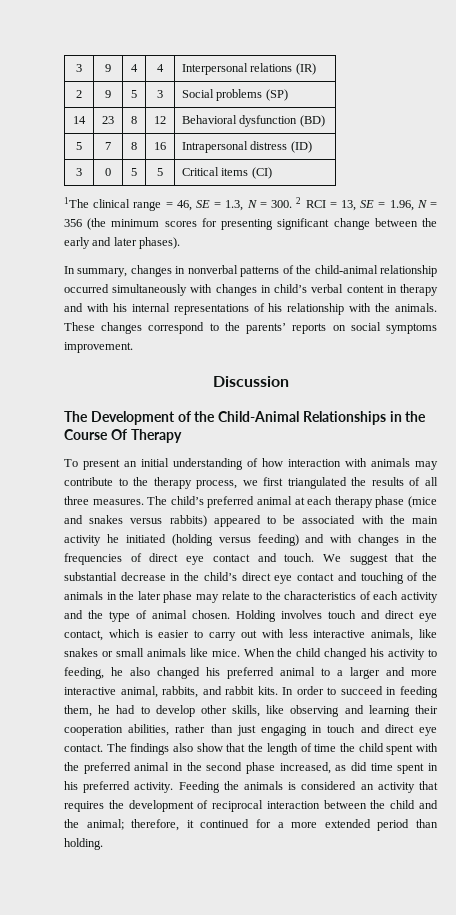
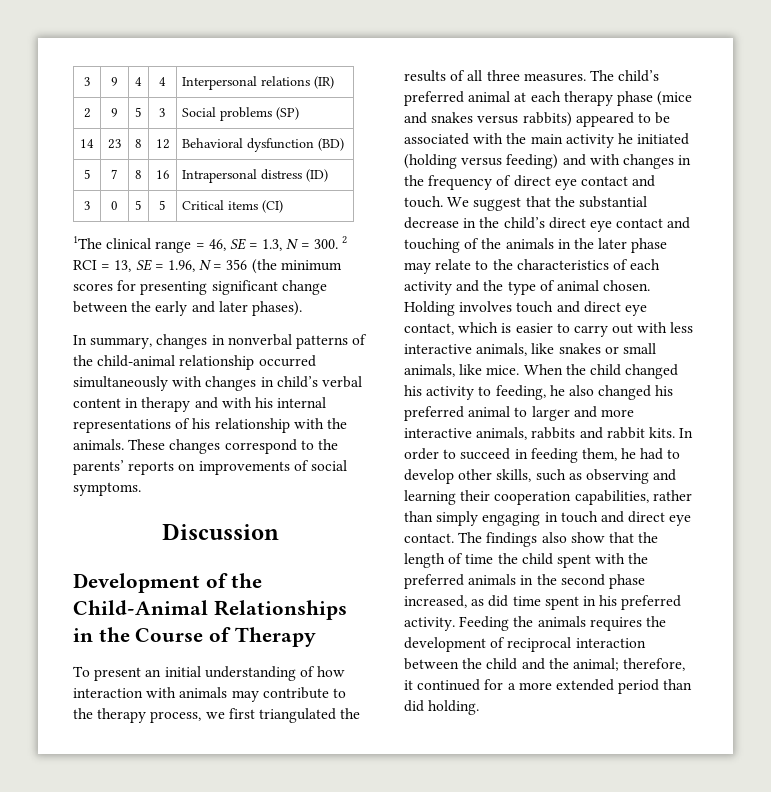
[350,322,438,334] [64,342,133,353] social symptoms improvement. -> [198,460,347,475] [73,482,141,496] improvements of social symptoms.
[64,411,88,422] The -> (279, 531) none
[110,429,127,440] Of -> [209,627,232,642] of
[64,553,122,565] frequencies -> [428,175,493,190] frequency
[146,648,186,657] animals -> [404,364,455,377] animals,
[337,670,343,676] a -> (528, 412) none
[120,686,199,698] animal, rabbits, -> [476,427,576,440] animals, rabbits
[266,705,285,714] like -> [535,469,582,481] such as
[128,724,170,736] abilities, -> [574,490,649,505] capabilities,
[236,725,256,736] just -> [436,511,479,526] simply
[134,762,170,771] animal -> [468,574,517,585] animals
[288,781,438,793] is considered an activity that -> (586, 621) none
(439, 823) none -> [404,700,424,712] did

